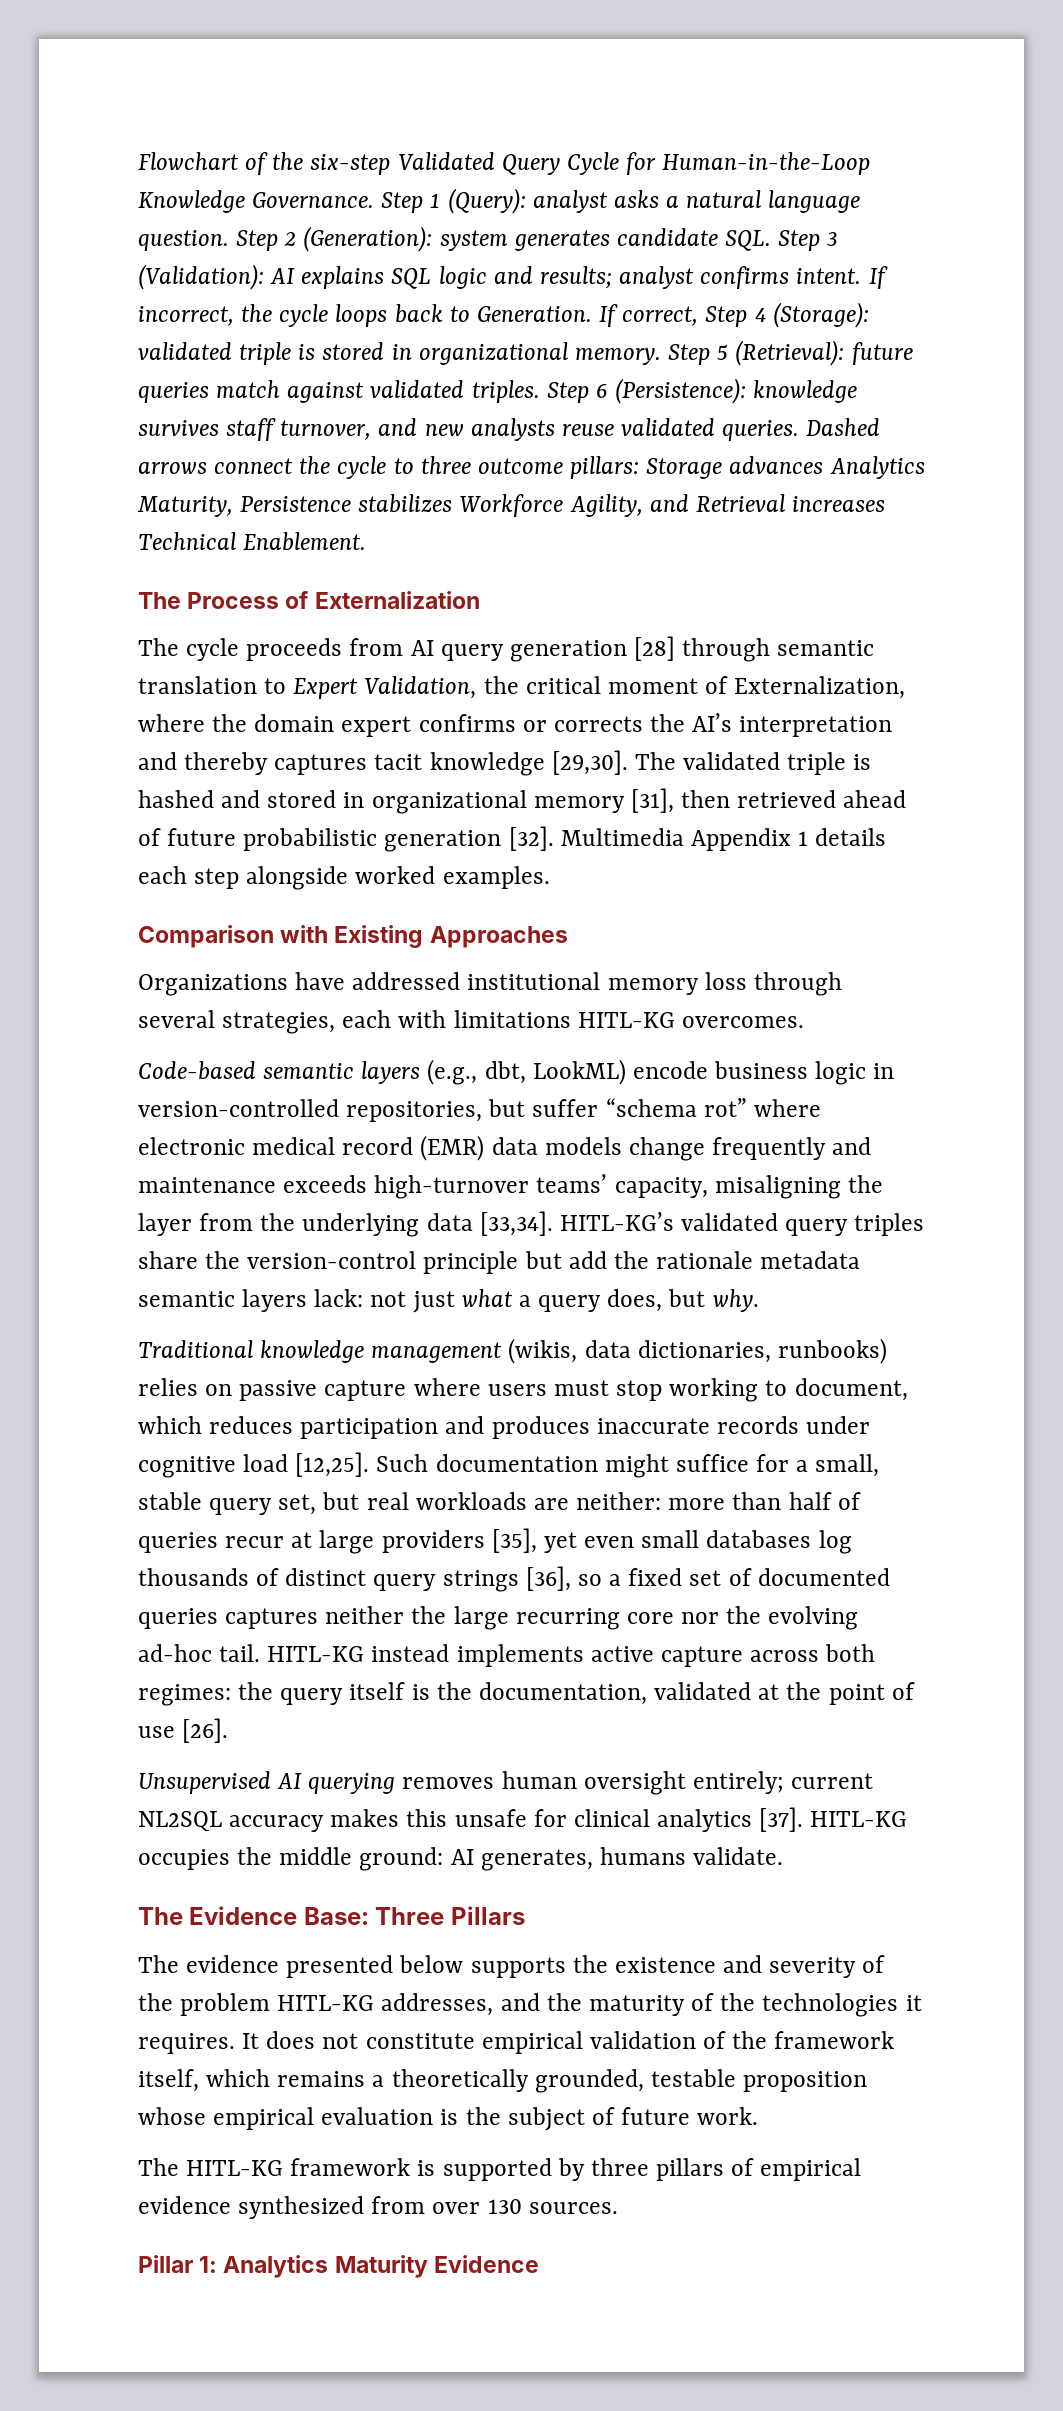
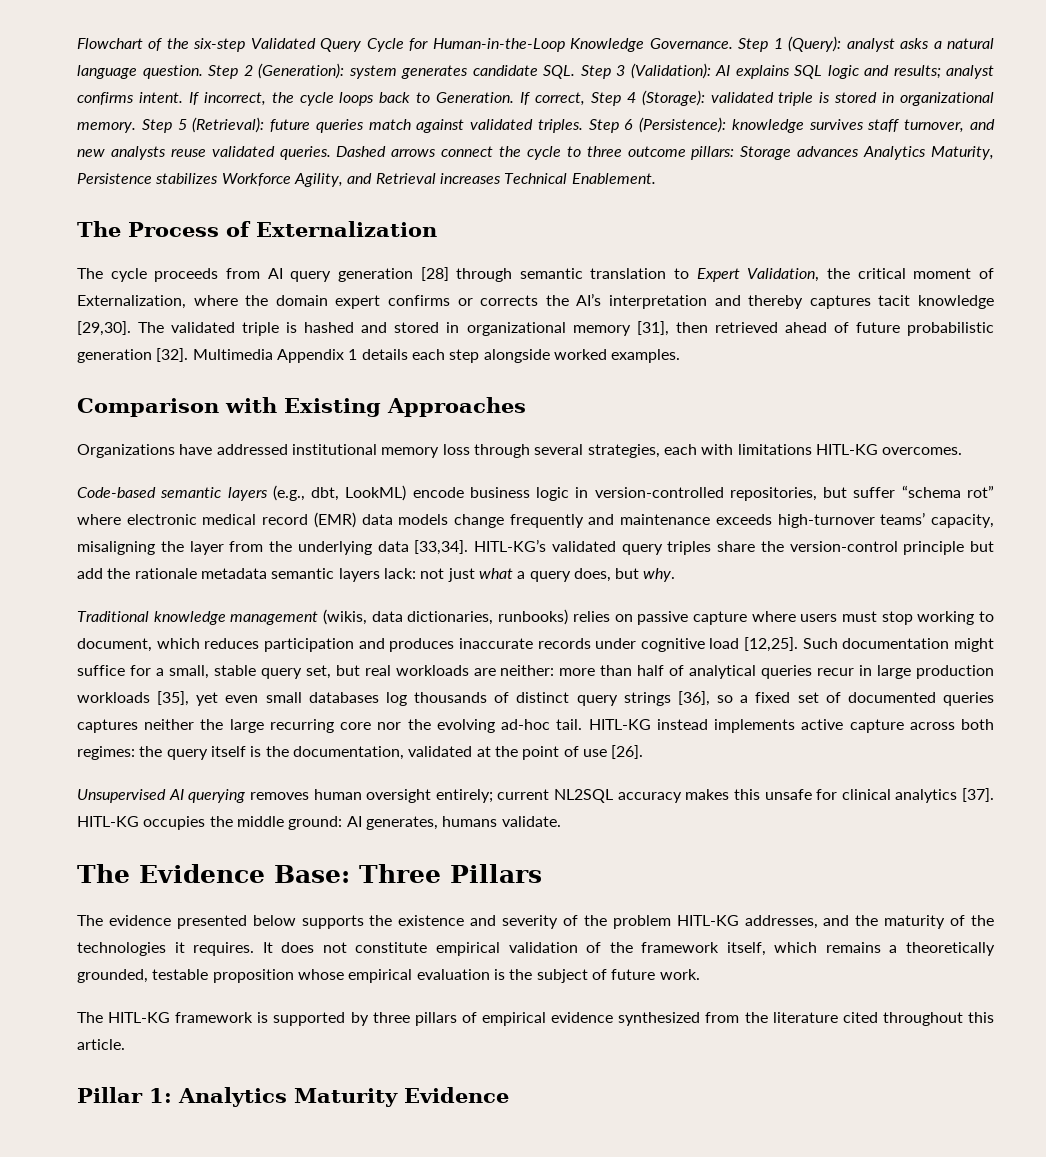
(861, 1501) none -> [689,665,757,679] analytical
[291,1530,485,1554] at large providers -> [859,665,995,679] [77,692,150,703] in large production workloads
[432,2199,618,2214] over 130 sources. -> [744,1012,995,1026] [77,1039,125,1050] the literature cited throughout this article.

